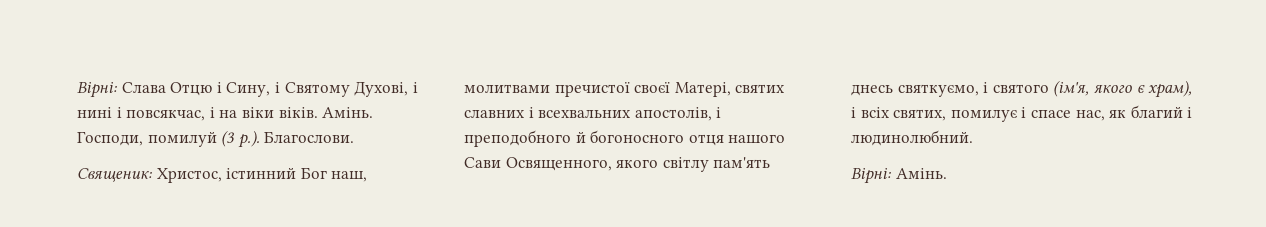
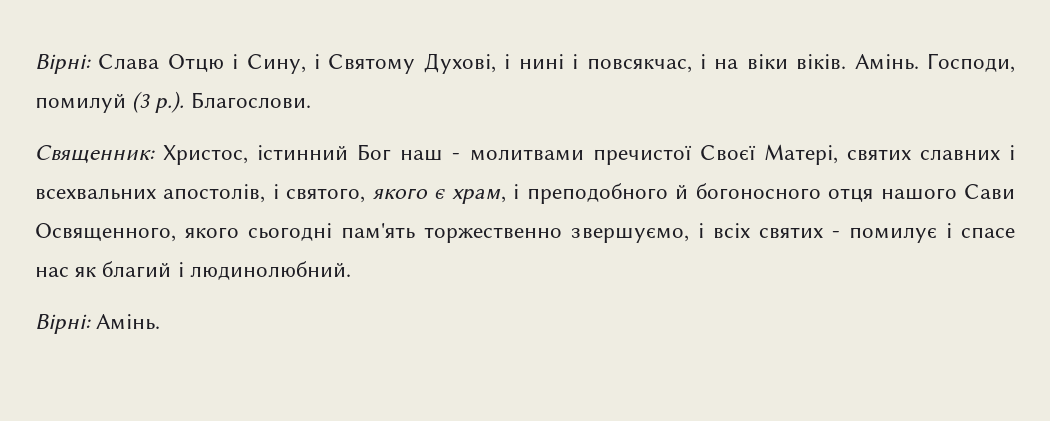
[77,168,152,182] Священик: -> [35,145,155,163] Священник:
[331,171,368,182] наш, -> [400,150,461,161] наш -
[634,82,671,93] своєї -> [699,145,756,161] Своєї
(722, 112) none -> [286,184,520,204] святого, якого є храм, і
[662,157,771,172] [851,80,1193,98] [851,107,947,121] світлу пам'ять днесь святкуємо, і святого (ім'я, якого є храм), і всіх святих, -> [248,223,840,243] сьогодні пам'ять торжественно звершуємо, і всіх святих -
[1075,110,1105,121] нас, -> [35,267,69,277] нас

